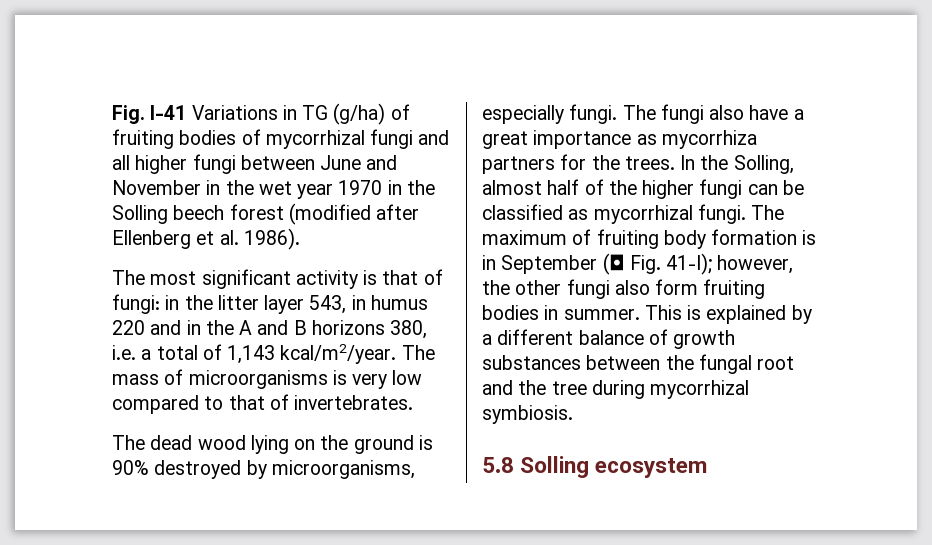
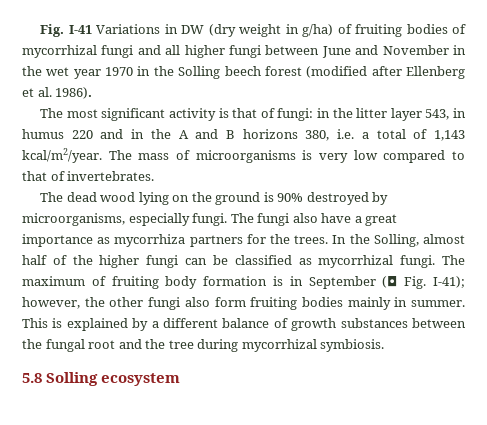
[302,103,386,125] TG (g/ha) -> [181,24,334,37] DW (dry weight in g/ha)
[666,253,713,275] 41-I); -> [433,276,466,288] I-41);
(539, 312) none -> [347,297,391,310] mainly

